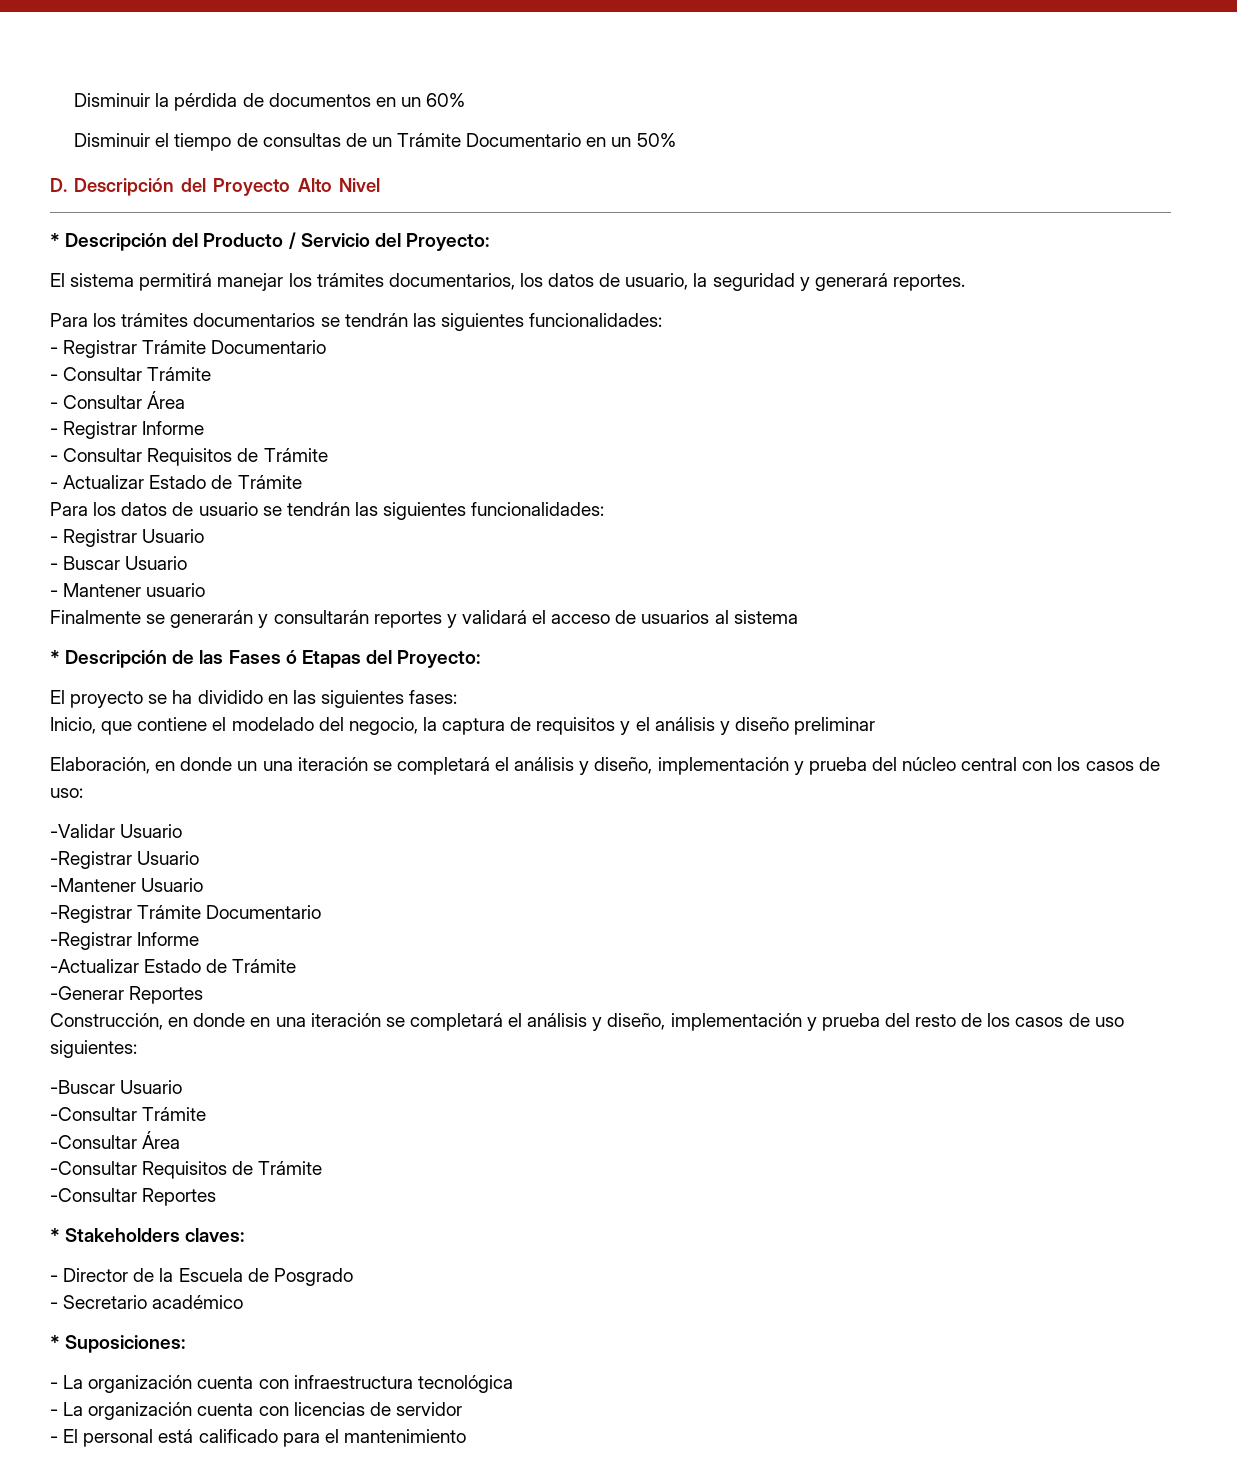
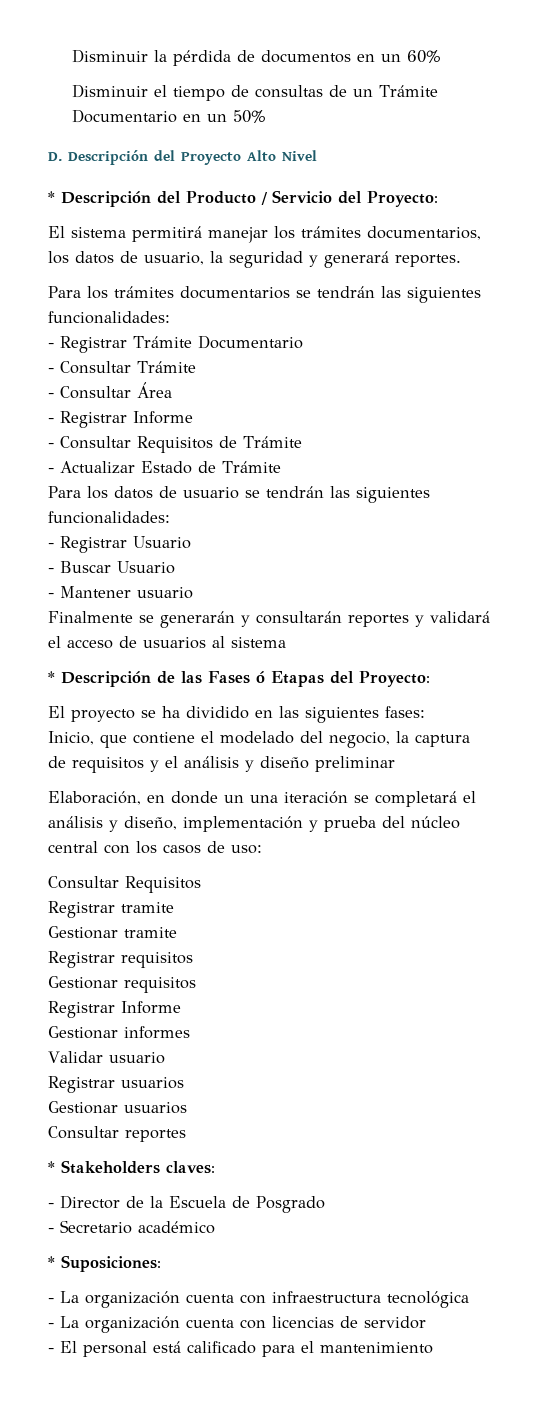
[50,824,183,838] [50,851,200,869] [50,878,204,892] [50,905,322,923] [50,932,200,950] [50,959,297,973] [50,986,204,1004] [50,1013,1124,1031] [50,1040,137,1058] [50,1080,183,1094] [50,1107,207,1121] [50,1130,181,1149] [50,1161,323,1179] [50,1188,217,1206] -Validar Usuario // -Registrar Usuario // -Mantener Usuario // -Registrar Trámite Documentario // -Registrar Informe // -Actualizar Estado de Trámite // -Generar Reportes // Construcción, en donde en una iteración se completará el análisis y diseño, implementación y prueba del resto de los casos de uso siguientes: // -Buscar Usuario // -Consultar Trámite // -Consultar Área // -Consultar Requisitos de Trámite // -Consultar Reportes -> [48,876,201,893] [48,901,174,918] [48,926,177,939] [48,951,193,968] [48,976,196,993] [48,1001,181,1018] [48,1026,190,1039] [48,1051,165,1064] [48,1076,184,1093] [48,1101,187,1114] [48,1126,186,1142] Consultar Requisitos // Registrar tramite // Gestionar tramite // Registrar requisitos // Gestionar requisitos // Registrar Informe // Gestionar informes // Validar usuario // Registrar usuarios // Gestionar usuarios // Consultar reportes

